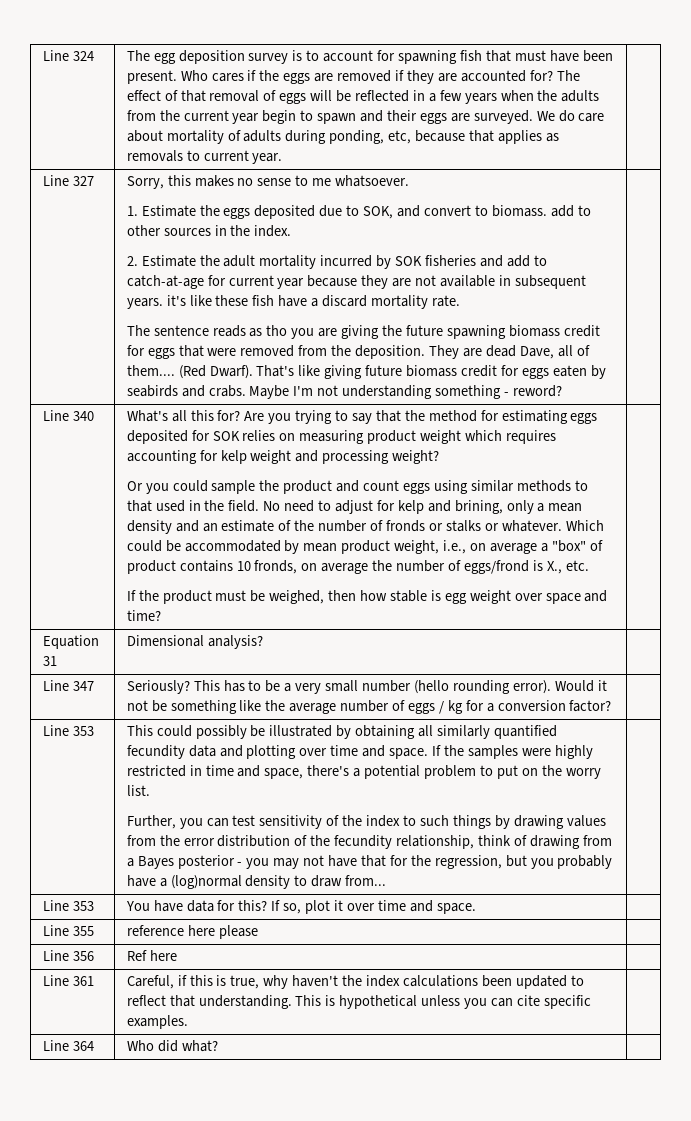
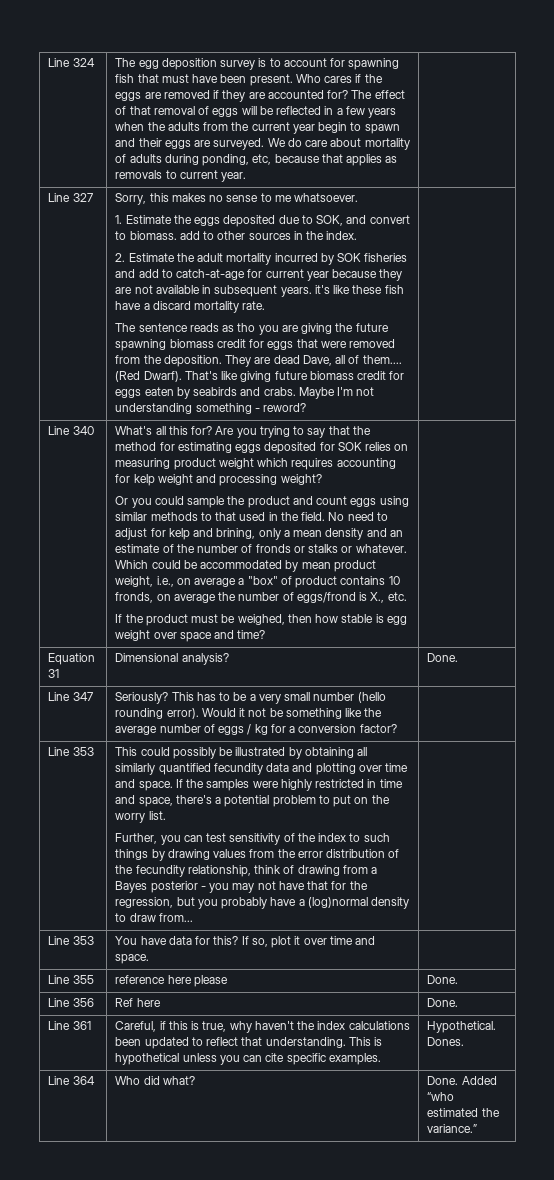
(263, 642) none -> [427,653,459,662] Done.
(258, 932) none -> [427,975,459,984] Done.
(177, 955) none -> [427,998,459,1007] Done.
(188, 1022) none -> [427,1021,497,1033] [427,1037,465,1046] Hypothetical. Dones.
(218, 1046) none -> [427,1076,497,1085] [427,1092,455,1101] [427,1108,500,1117] [427,1124,478,1133] Done. Added “who estimated the variance.”

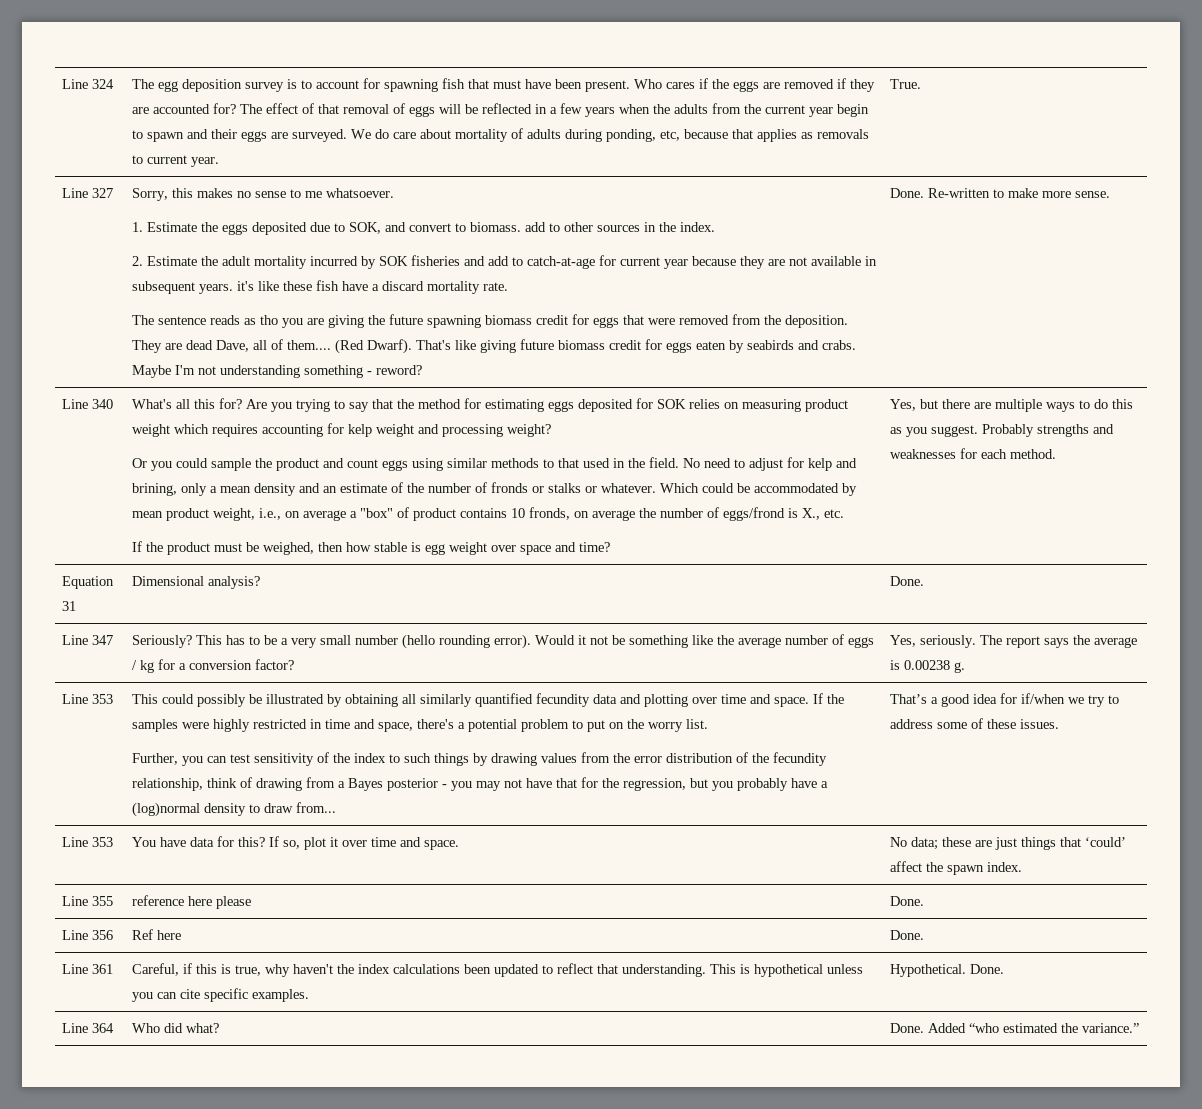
(247, 177) none -> [889,79,921,89] True.
(307, 407) none -> [889,188,1110,198] Done. Re-written to make more sense.
(266, 634) none -> [889,399,1133,412] [889,424,1114,437] [889,448,1056,459] Yes, but there are multiple ways to do this as you suggest. Probably strengths and weaknesses for each method.
(397, 728) none -> [889,635,1137,648] [889,660,965,673] Yes, seriously. The report says the average is 0.00238 g.
(193, 917) none -> [889,693,1119,707] [889,718,1059,729] That’s a good idea for if/when we try to address some of these issues.
(150, 959) none -> [889,837,1126,850] [889,861,1022,875] No data; these are just things that ‘could’ affect the spawn index.
[427,1037,465,1046] Dones. -> [969,964,1004,974] Done.

